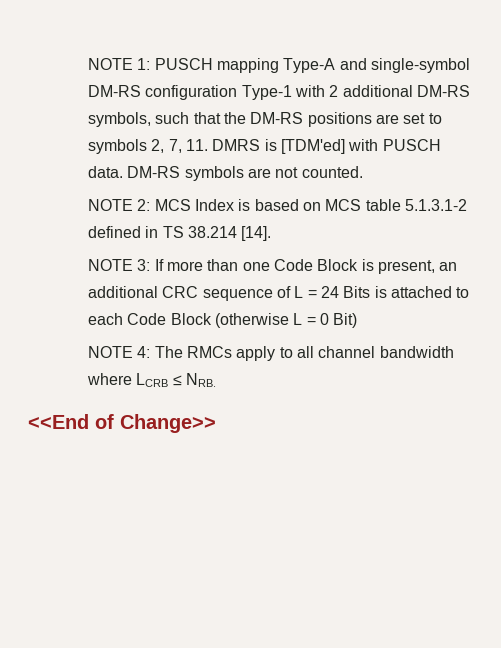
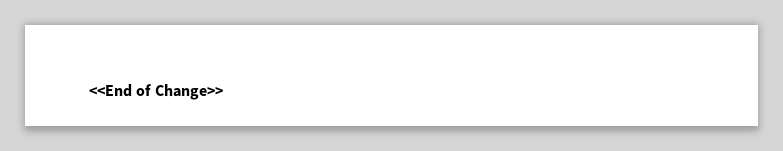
[88,58,470,73] [88,85,470,100] [88,112,442,127] [88,139,441,154] [88,166,363,181] [88,199,467,211] [88,226,272,241] [88,259,458,274] [88,286,470,301] [88,313,358,328] [88,346,454,361] [87,373,217,387] NOTE 1: PUSCH mapping Type-A and single-symbol DM-RS configuration Type-1 with 2 additional DM-RS symbols, such that the DM-RS positions are set to symbols 2, 7, 11. DMRS is [TDM'ed] with PUSCH data. DM-RS symbols are not counted. // NOTE 2: MCS Index is based on MCS table 5.1.3.1-2 defined in TS 38.214 [14]. // NOTE 3: If more than one Code Block is present, an additional CRC sequence of L = 24 Bits is attached to each Code Block (otherwise L = 0 Bit) // NOTE 4: The RMCs apply to all channel bandwidth where LCRB ≤ NRB. // -> (89, 90) none

